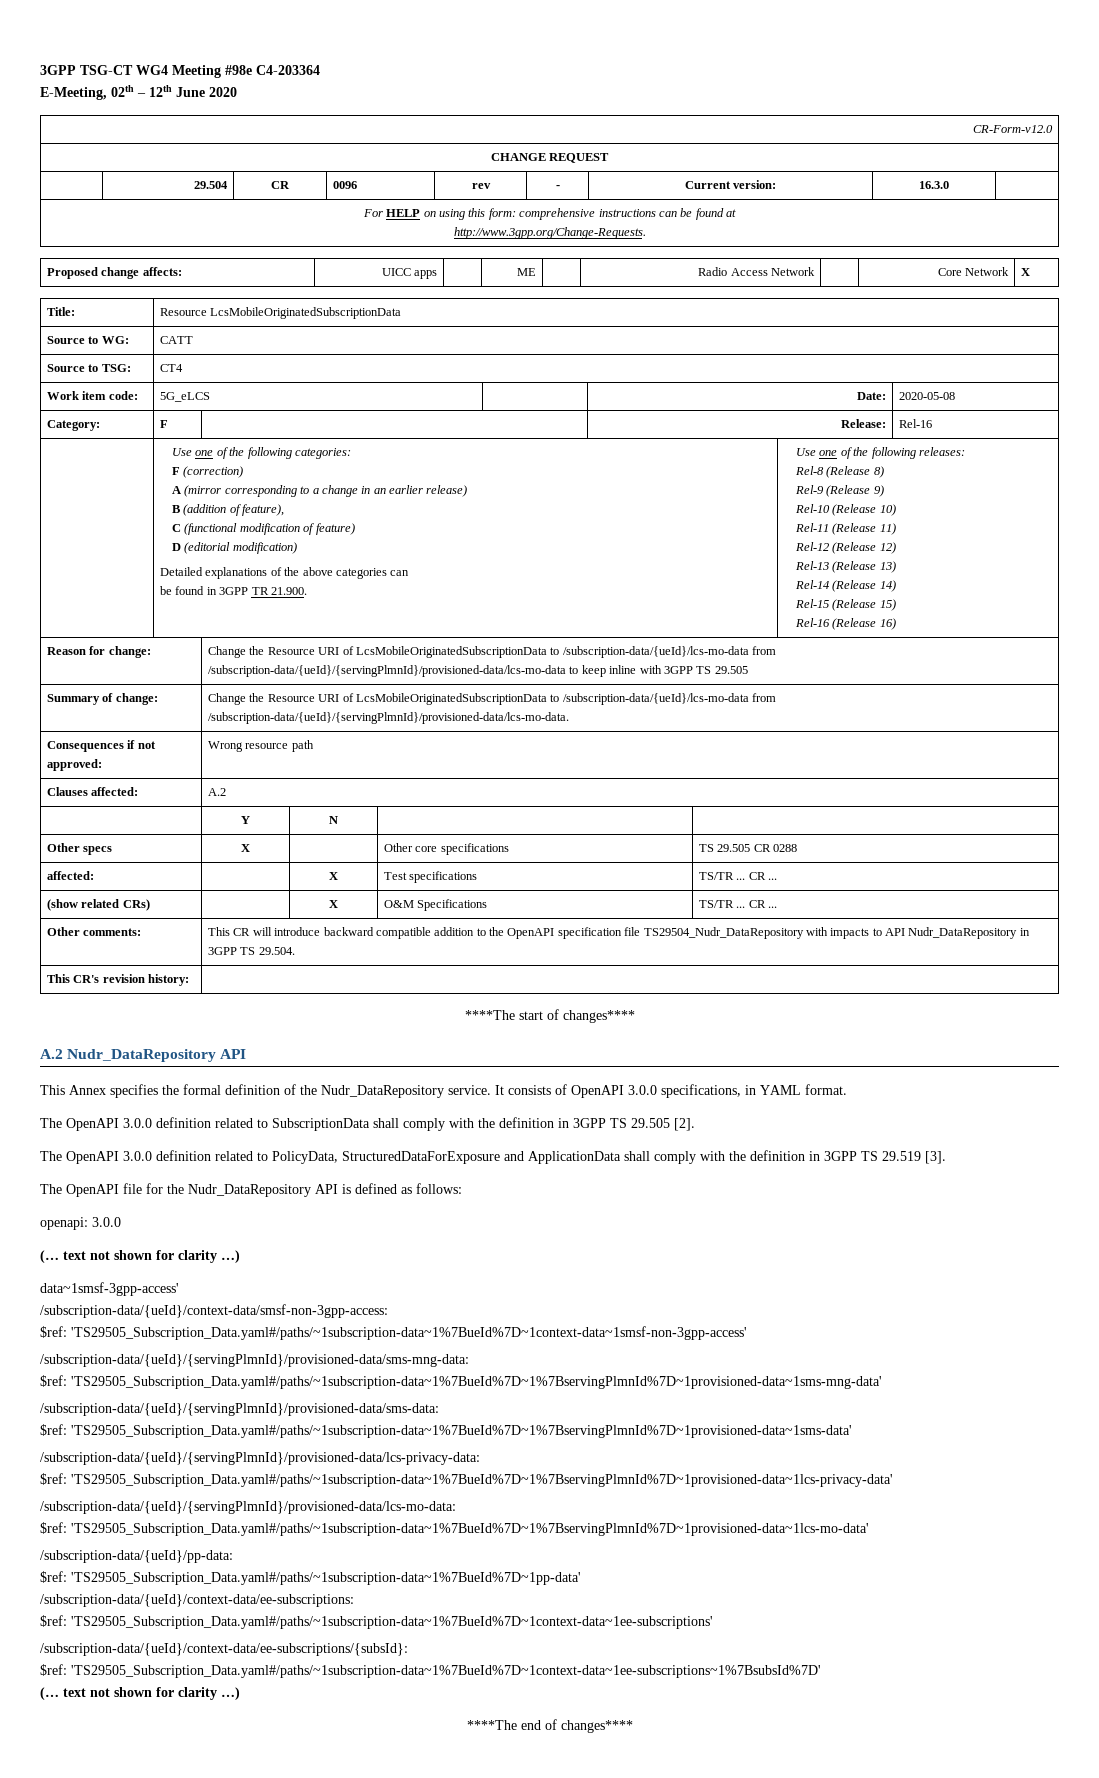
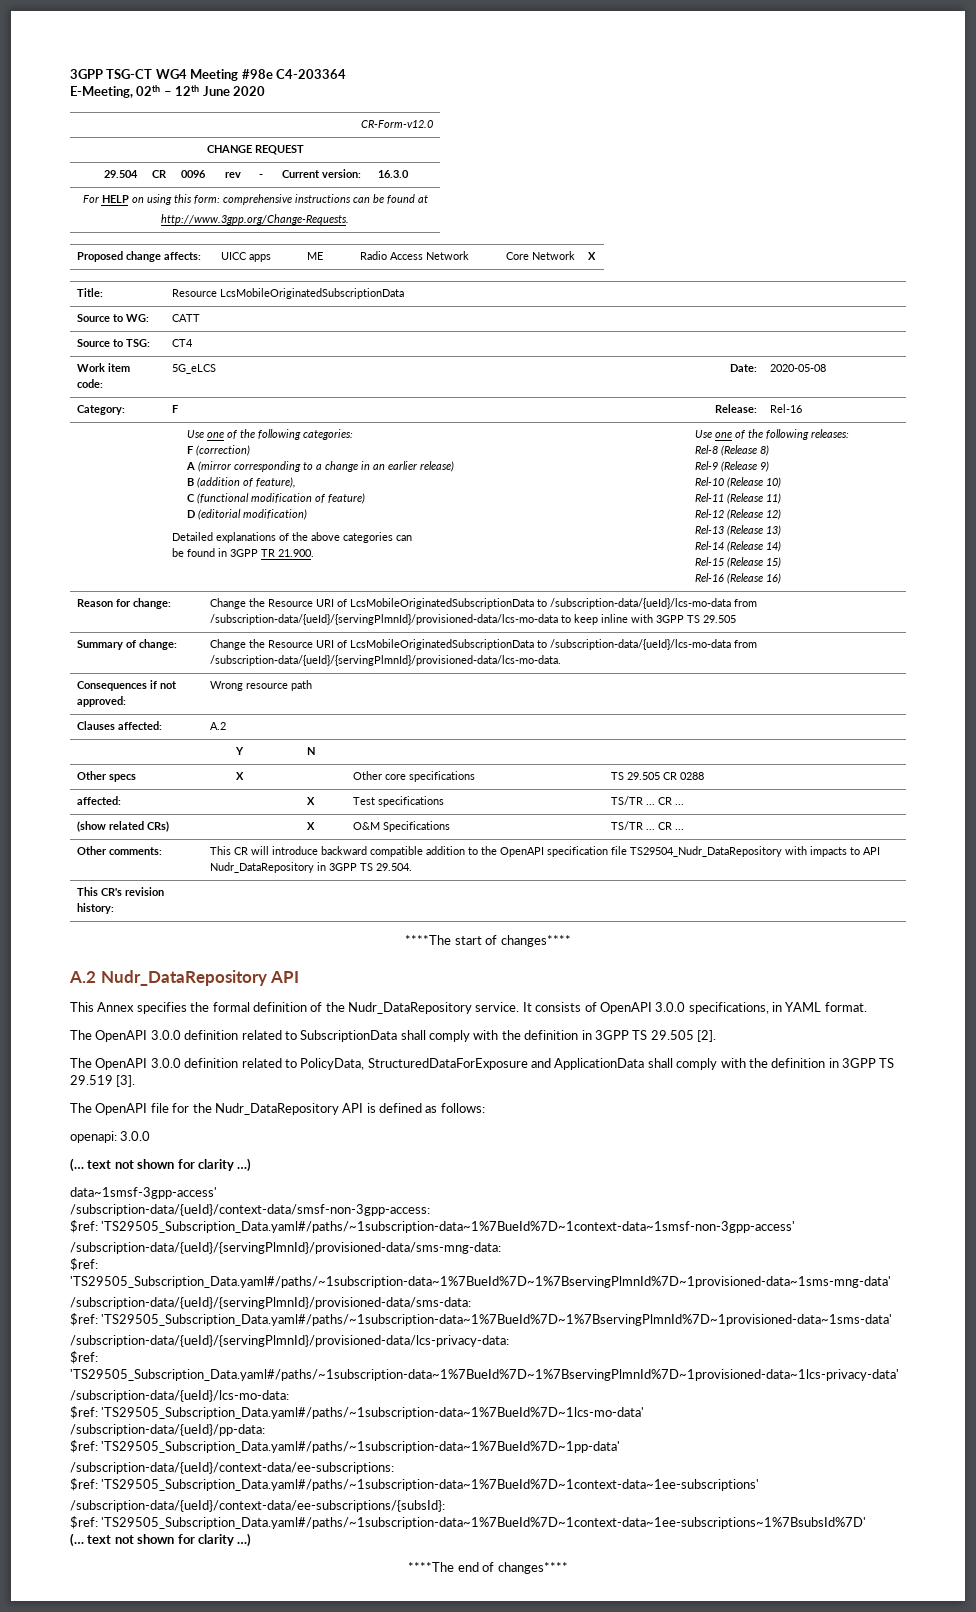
[40,1501,456,1514] [40,1522,869,1536] /subscription-data/{ueId}/{servingPlmnId}/provisioned-data/lcs-mo-data: // $ref: 'TS29505_Subscription_Data.yaml#/paths/~1subscription-data~1%7BueId%7D~1%7BservingPlmnId%7D~1provisioned-data~1lcs-mo-data' -> [70,1390,289,1402] [70,1406,645,1419] /subscription-data/{ueId}/lcs-mo-data: // $ref: 'TS29505_Subscription_Data.yaml#/paths/~1subscription-data~1%7BueId%7D~1lcs-mo-data'

